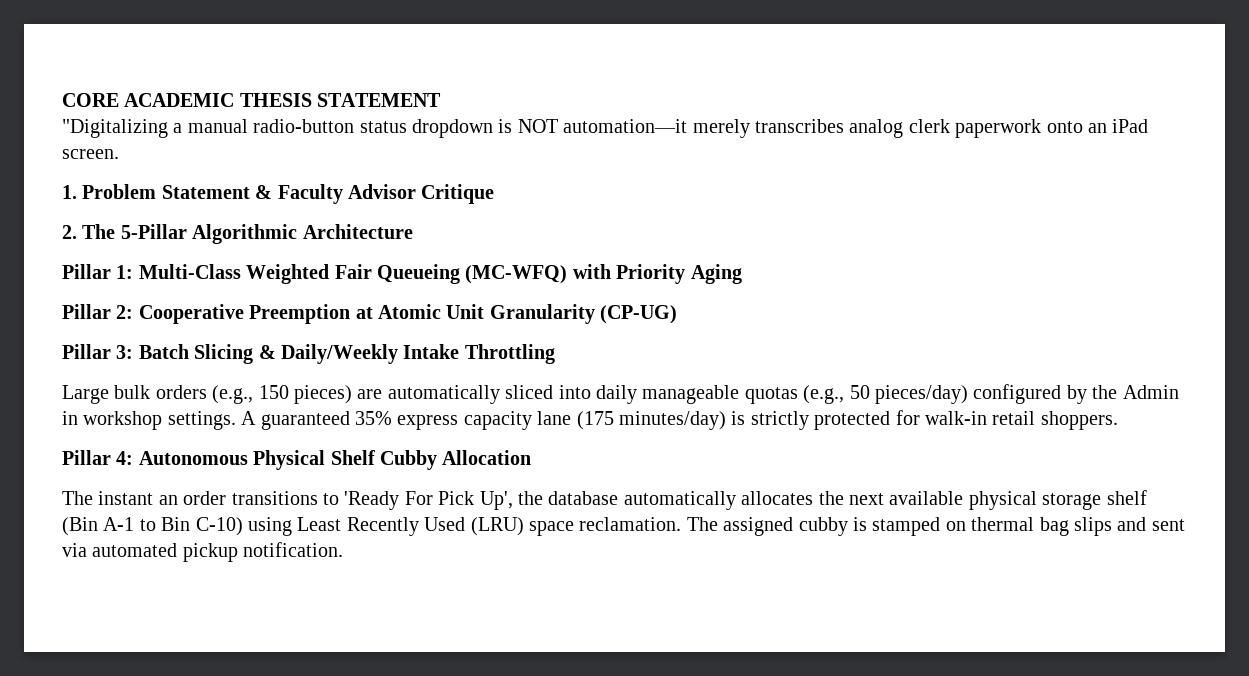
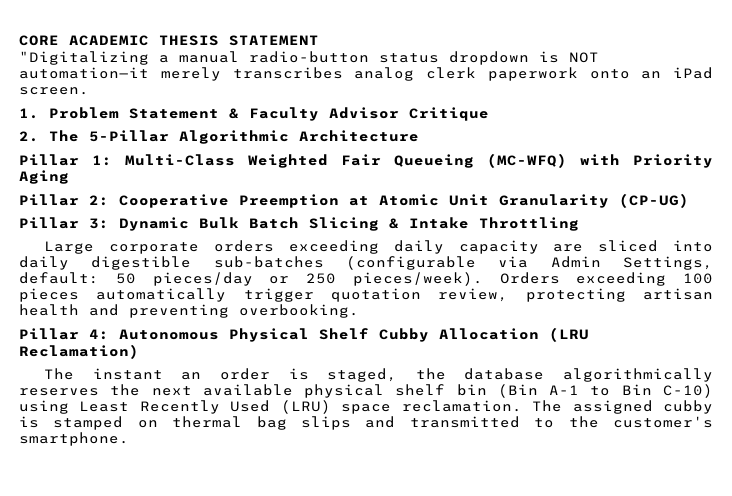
(134, 352) none -> [119,217,239,231] Dynamic Bulk
[281,344,398,364] Daily/Weekly -> (399, 223) none
[114,384,1179,404] [62,410,1118,430] bulk orders (e.g., 150 pieces) are automatically sliced into daily manageable quotas (e.g., 50 pieces/day) configured by the Admin in workshop settings. A guaranteed 35% express capacity lane (175 minutes/day) is strictly protected for walk-in retail shoppers. -> [109,240,713,254] [19,256,713,270] [19,272,713,286] [19,288,713,302] [19,304,359,318] corporate orders exceeding daily capacity are sliced into daily digestible sub-batches (configurable via Admin Settings, default: 50 pieces/day or 250 pieces/week). Orders exceeding 100 pieces automatically trigger quotation review, protecting artisan health and preventing overbooking.
(532, 457) none -> [549,327,589,342] [19,344,139,359] (LRU Reclamation)
[231,491,814,510] transitions to 'Ready For Pick Up', the database automatically allocates -> [288,368,713,382] [19,388,99,396] is staged, the database algorithmically reserves
[1042,490,1147,510] storage shelf -> [395,384,487,396] shelf bin
[1151,519,1185,531] [62,542,344,562] sent via automated pickup notification. -> [409,416,713,428] [19,432,129,446] transmitted to the customer's smartphone.

